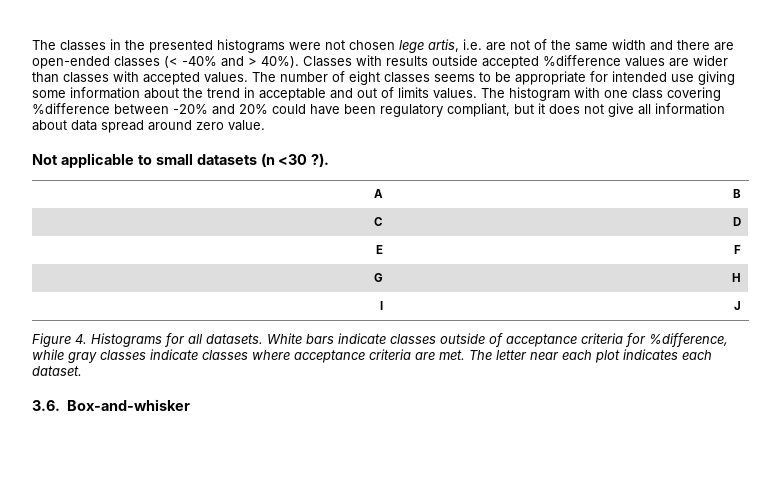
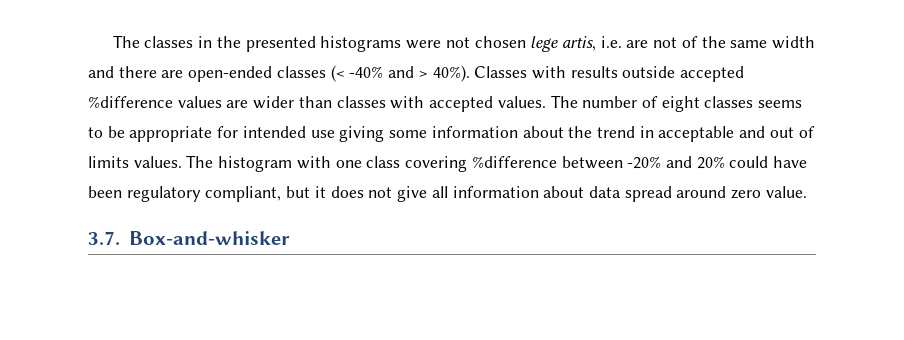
[32,153,330,168] [373,189,383,198] [732,189,741,198] [373,217,383,226] [732,217,741,226] [375,245,383,254] [733,245,741,254] [373,273,383,282] [731,273,741,282] [379,301,383,310] [733,301,741,310] [32,333,728,347] [32,349,712,363] [32,366,82,376] [32,400,60,411] Not applicable to small datasets (n <30 ?). // A | B // C | D // E | F // G | H // I | J // Figure 4. Histograms for all datasets. White bars indicate classes outside of acceptance criteria for %difference, while gray classes indicate classes where acceptance criteria are met. The letter near each plot indicates each dataset. // 3.6. -> [88,231,120,245] 3.7.

